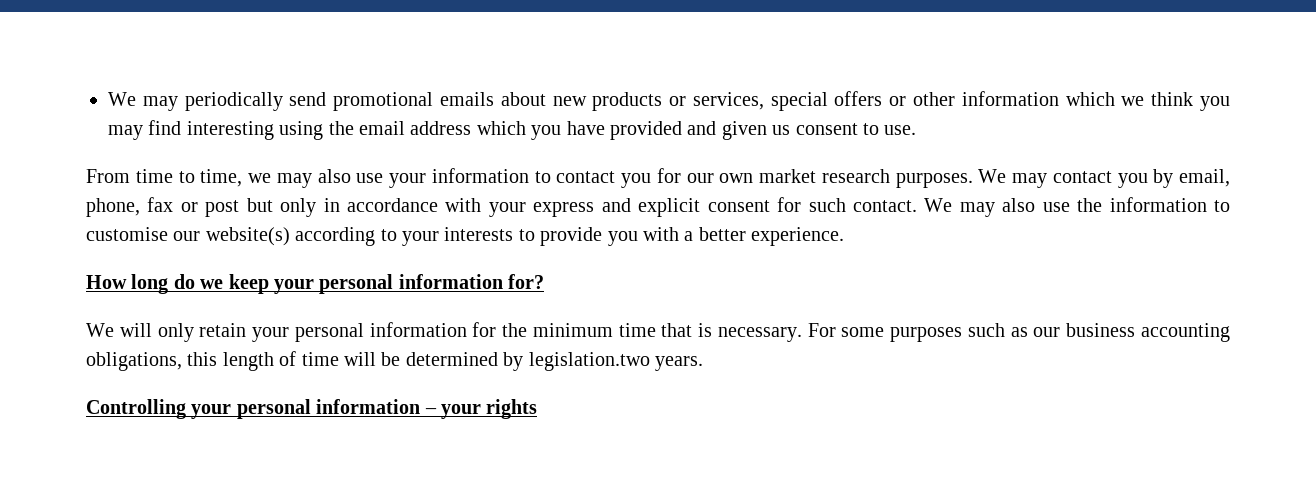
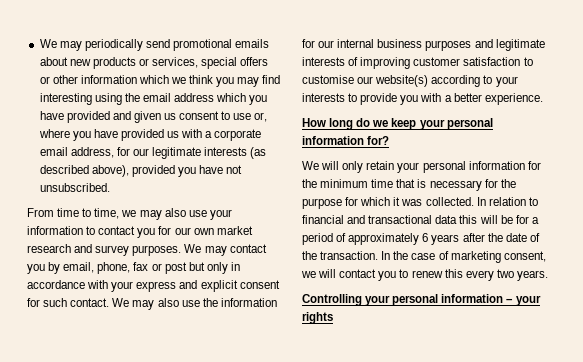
[884,125,917,135] use. -> [233,112,268,122] [38,129,262,141] [39,147,267,159] [39,165,243,177] [39,183,110,192] use or, where you have provided us with a corporate email address, for our legitimate interests (as described above), provided you have not unsubscribed.
(890, 176) none -> [74,244,130,256] and survey
(1207, 204) none -> [302,39,545,51] [302,57,521,69] for our internal business purposes and legitimate interests of improving customer satisfaction
[717,323,1230,342] [86,351,650,371] necessary. For some purposes such as our business accounting obligations, this length of time will be determined by legislation.two -> [429,179,516,191] [302,197,538,209] [302,215,539,224] [302,233,540,245] [302,251,546,263] [301,269,514,281] necessary for the purpose for which it was collected. In relation to financial and transactional data this will be for a period of approximately 6 years after the date of the transaction. In the case of marketing consent, we will contact you to renew this every two

